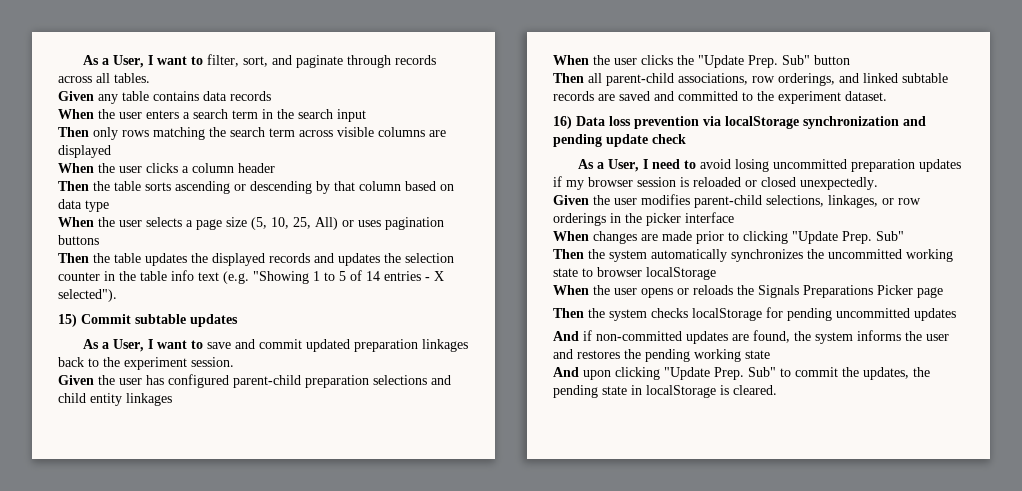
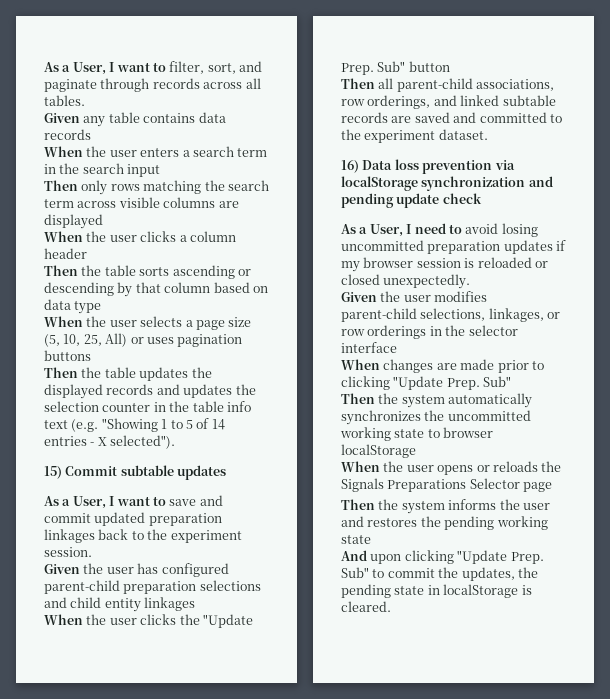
[646,213,681,226] picker -> [468,325,518,336] selector
[877,285,913,295] Picker -> [469,478,520,489] Selector
[651,307,956,321] [553,330,853,344] checks localStorage for pending uncommitted updates // And if non-committed updates are found, the system -> (445, 507) none

